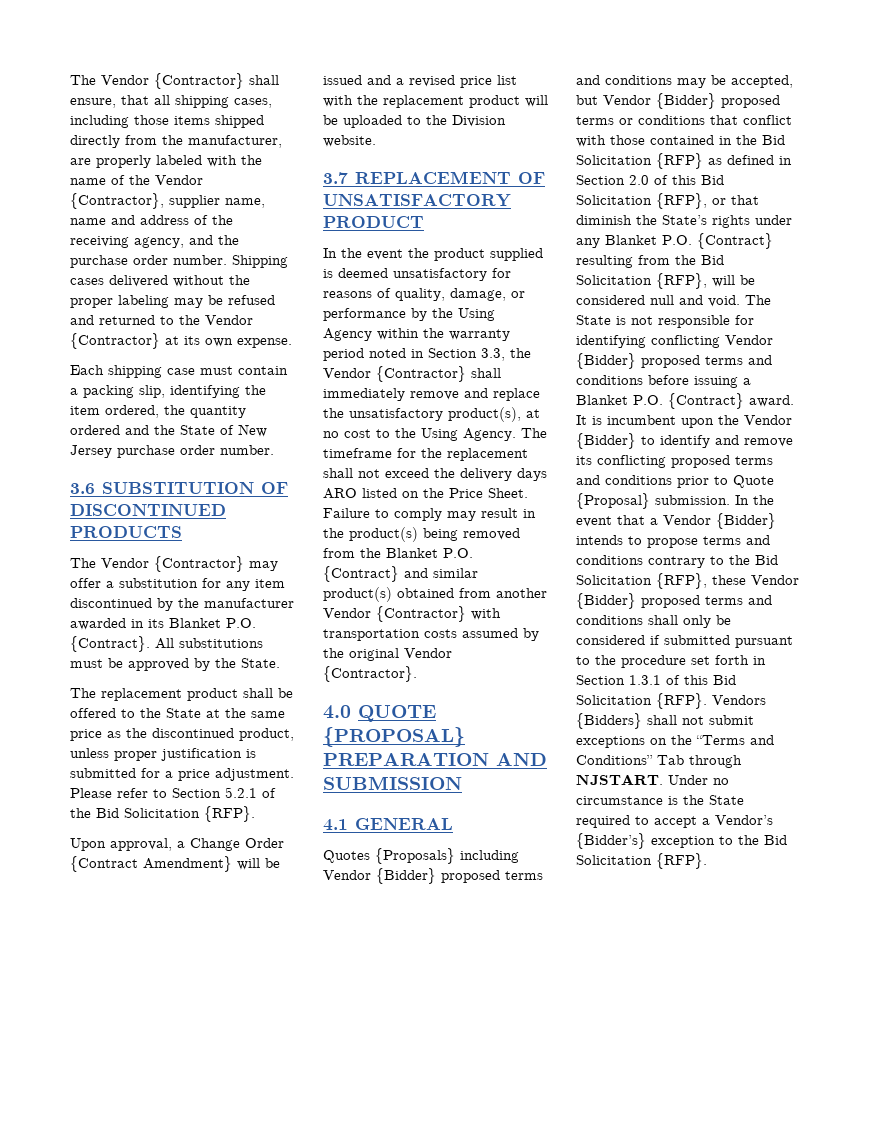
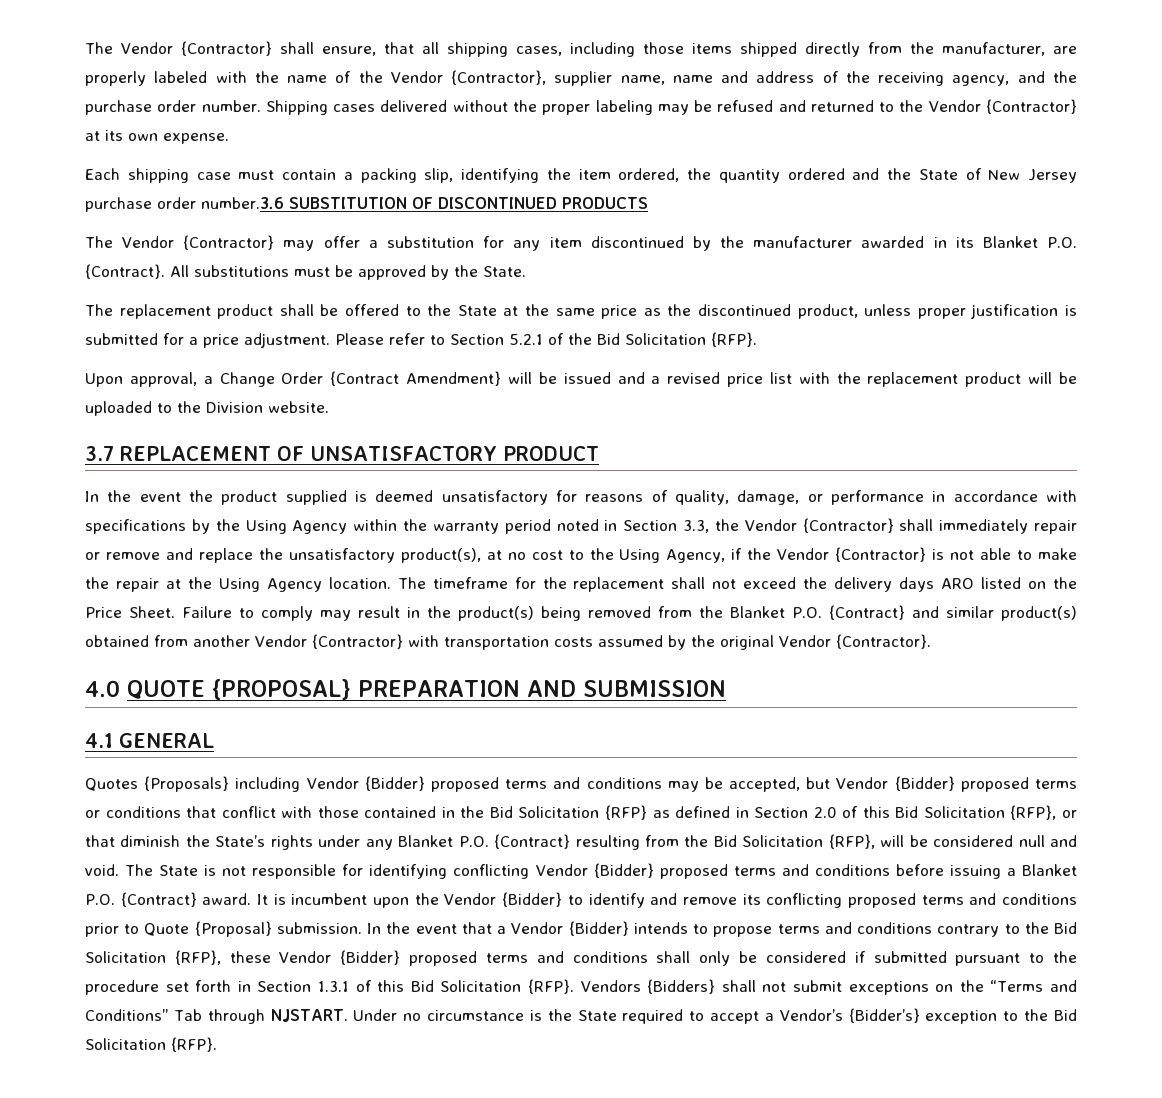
[220,445,274,455] [70,483,95,494] number. // 3.6 -> [201,197,284,209] number.3.6
(406, 314) none -> [932,490,1078,502] [85,519,186,534] in accordance with specifications
(405, 394) none -> [1034,520,1078,534] [85,552,100,560] repair or
[463,428,516,441] Agency. -> [666,547,1077,563] [85,577,391,592] Agency, if the Vendor {Contractor} is not able to make the repair at the Using Agency location.

